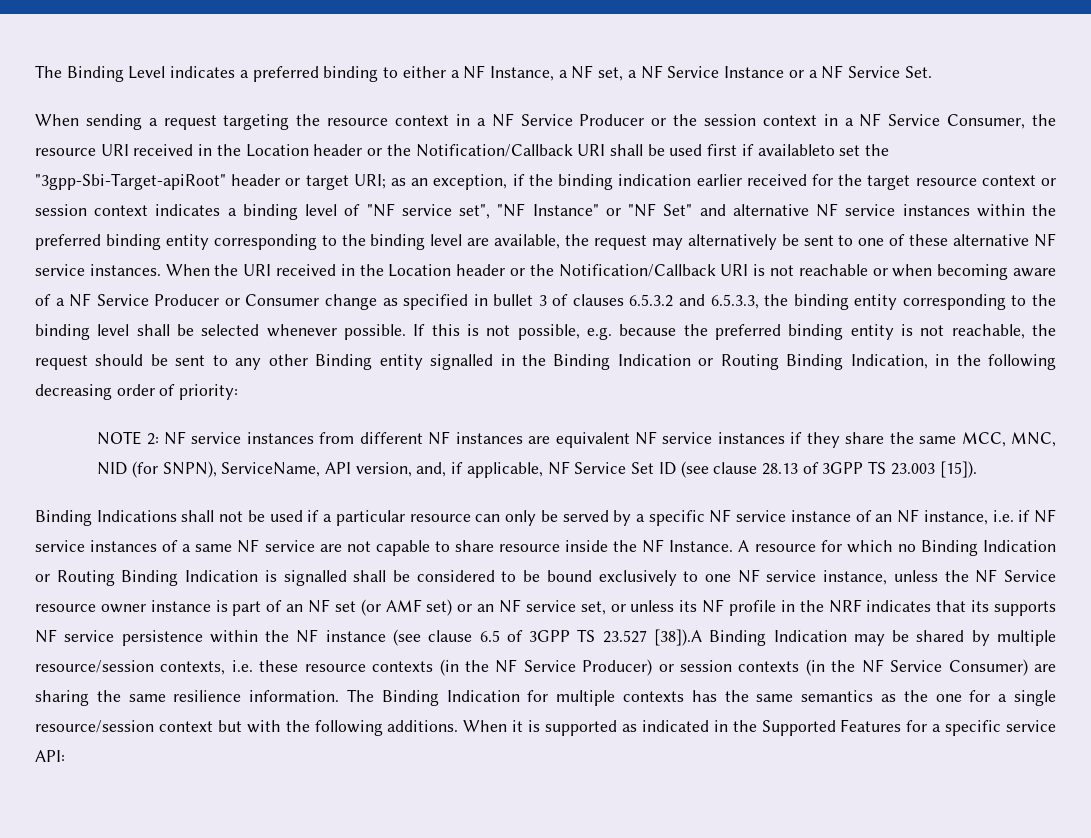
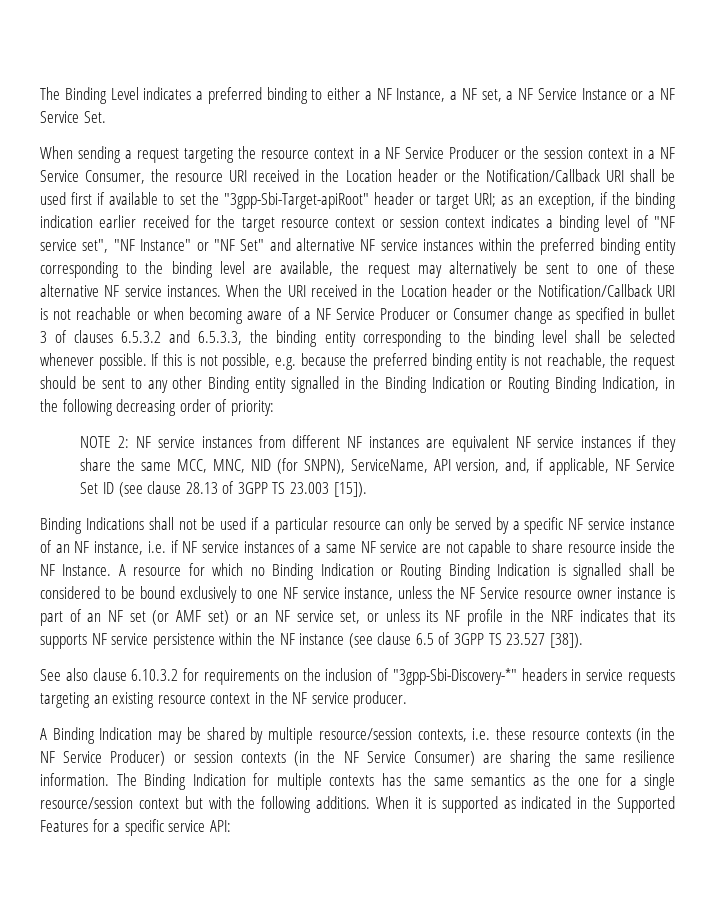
[757,144,835,156] availableto -> [109,192,175,205] available to
[654,629,703,646] [38]).A -> [549,633,583,648] [40,668,676,685] [40,691,408,708] [40,728,47,740] [38]). // See also clause 6.10.3.2 for requirements on the inclusion of "3gpp-Sbi-Discovery-*" headers in service requests targeting an existing resource context in the NF service producer. // A

